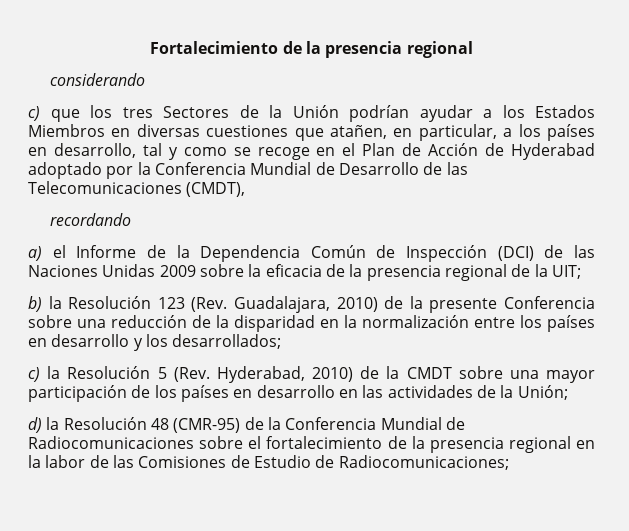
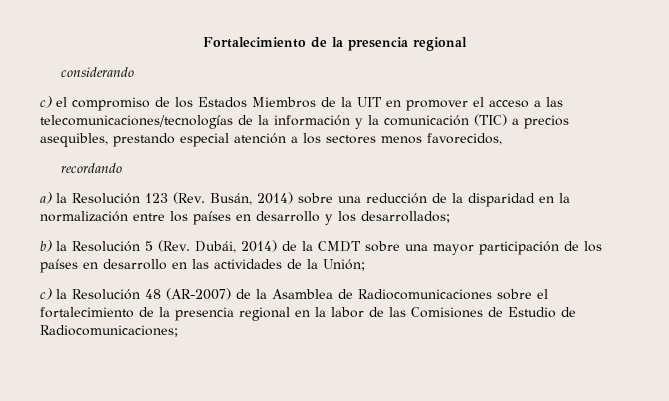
[50,105,595,122] [28,124,596,141] [28,143,595,160] [28,162,468,179] [28,181,246,197] [49,213,131,226] [28,245,595,262] [28,264,581,281] [28,296,596,313] que los tres Sectores de la Unión podrían ayudar a los Estados Miembros en diversas cuestiones que atañen, en particular, a los países en desarrollo, tal y como se recoge en el Plan de Acción de Hyderabad adoptado por la Conferencia Mundial de Desarrollo de las Telecomunicaciones (CMDT), // recordando // a) el Informe de la Dependencia Común de Inspección (DCI) de las Naciones Unidas 2009 sobre la eficacia de la presencia regional de la UIT; // b) la Resolución 123 (Rev. Guadalajara, 2010) de la presente Conferencia -> [56,97,563,111] [40,114,569,129] [40,133,502,147] [61,163,123,173] [40,192,293,205] el compromiso de los Estados Miembros de la UIT en promover el acceso a las telecomunicaciones/tecnologías de la información y la comunicación (TIC) a precios asequibles, prestando especial atención a los sectores menos favorecidos, // recordando // a) la Resolución 123 (Rev. Busán, 2014)
[28,367,40,382] c) -> [40,240,52,252] b)
[216,366,353,383] Hyderabad, 2010) -> [194,240,277,253] Dubái, 2014)
[28,417,42,433] d) -> [40,288,52,300] c)
[173,417,442,433] (CMR-95) de la Conferencia Mundial -> [166,288,333,300] (AR-2007) de la Asamblea

